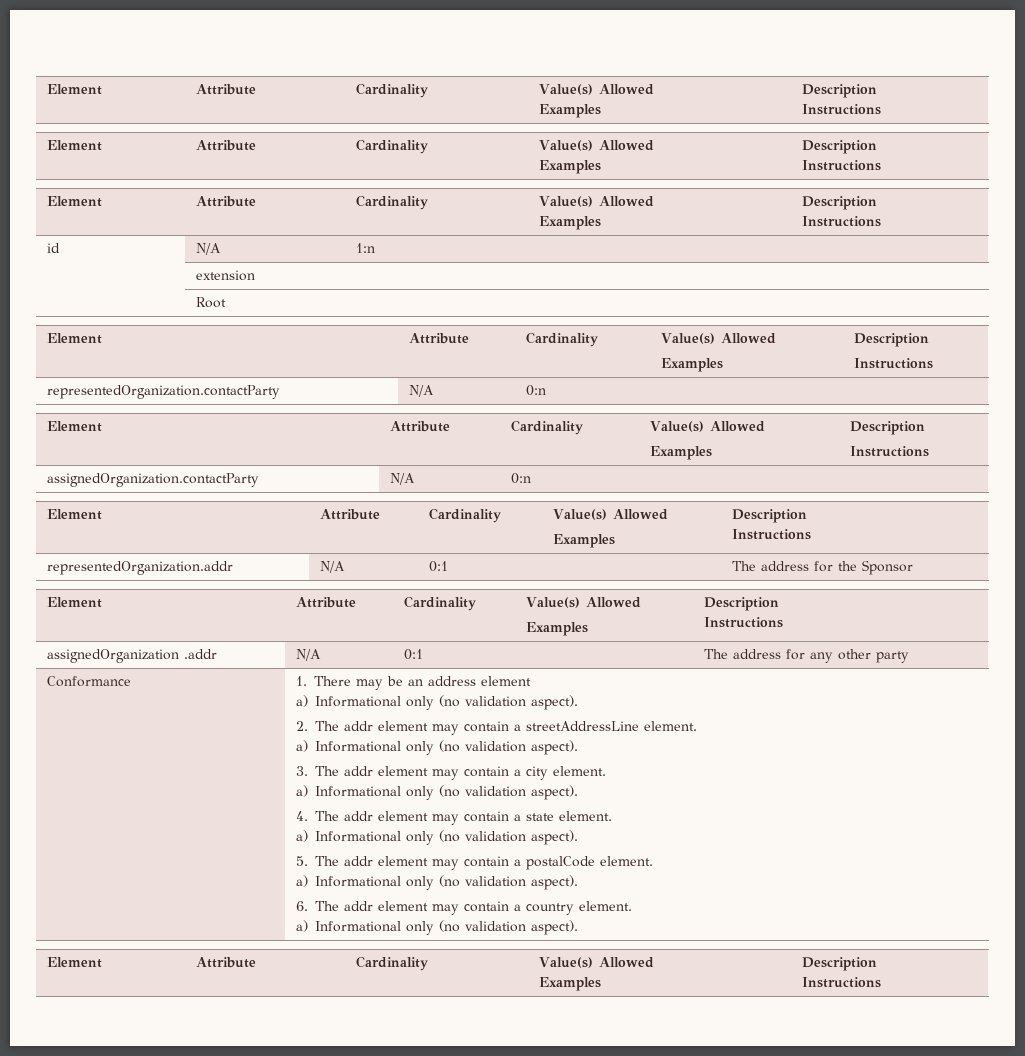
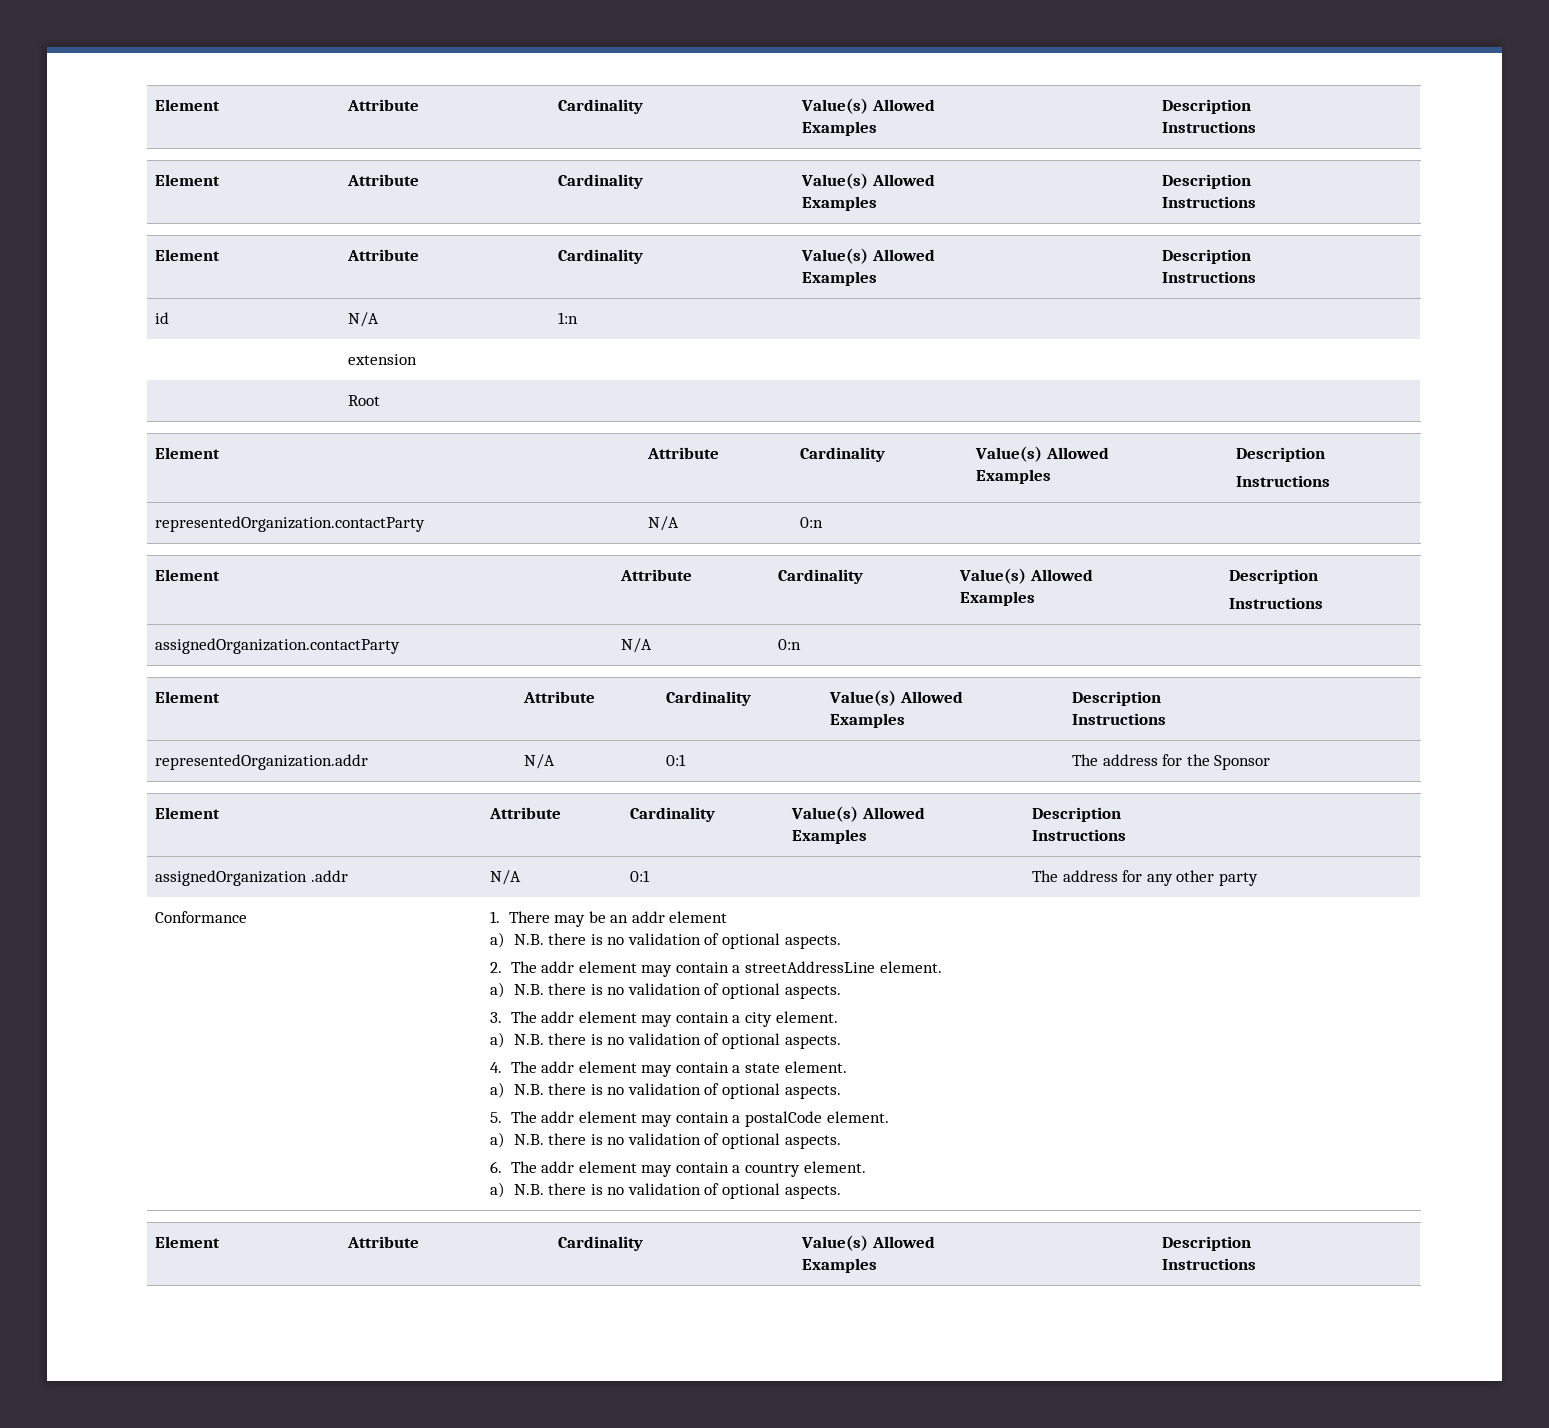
[427,676,476,686] address -> [631,911,665,923] addr
[314,695,578,710] Informational only (no validation aspect). -> [513,933,841,949] N.B. there is no validation of optional aspects.
[314,740,578,755] Informational only (no validation aspect). -> [513,983,841,999] N.B. there is no validation of optional aspects.
[314,785,578,800] Informational only (no validation aspect). -> [513,1033,841,1049] N.B. there is no validation of optional aspects.
[314,830,578,845] Informational only (no validation aspect). -> [513,1083,841,1099] N.B. there is no validation of optional aspects.
[314,875,578,890] Informational only (no validation aspect). -> [513,1133,841,1149] N.B. there is no validation of optional aspects.
[314,920,578,935] Informational only (no validation aspect). -> [513,1183,841,1199] N.B. there is no validation of optional aspects.

